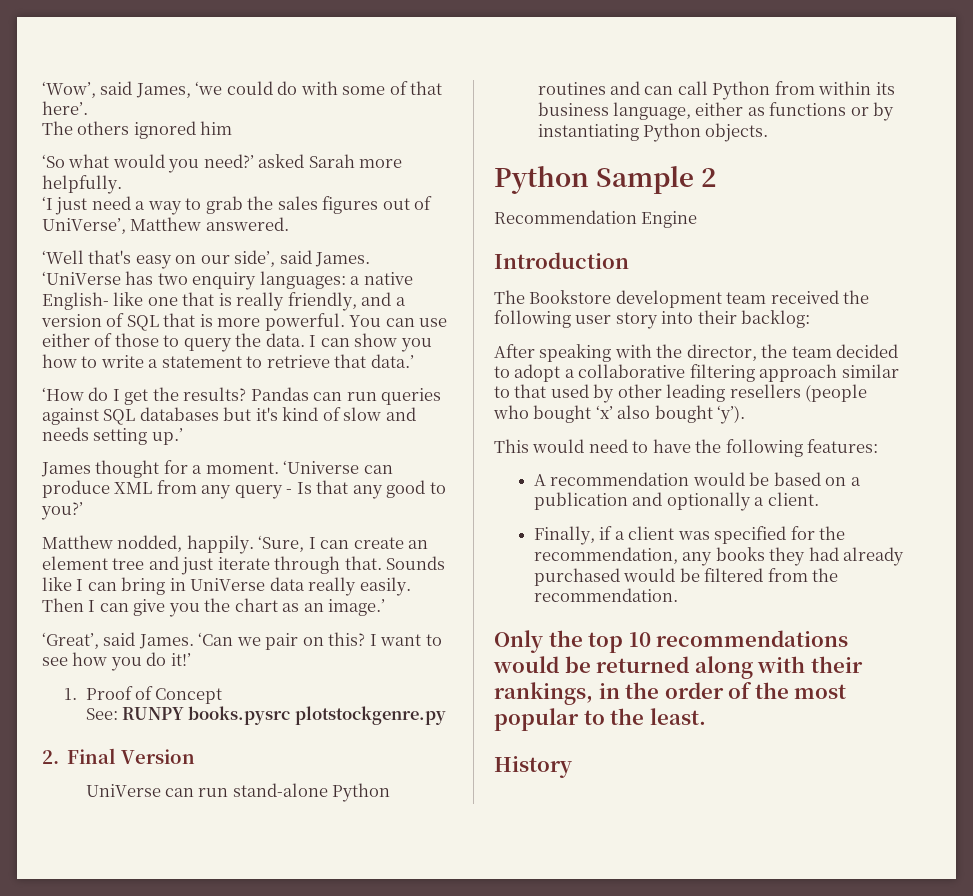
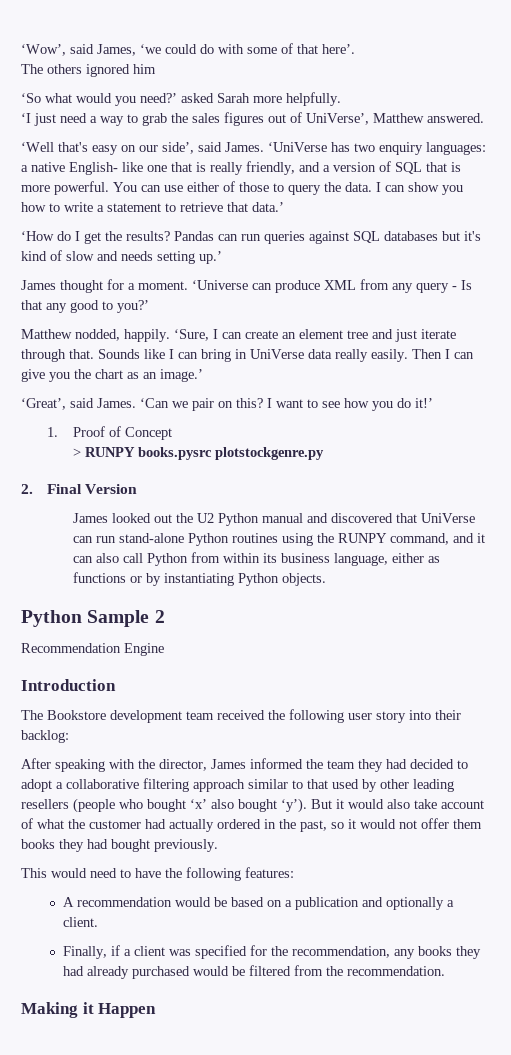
[85,708,118,720] See: -> [72,448,81,457] >
(196, 756) none -> [72,513,417,526] James looked out the U2 Python manual and discovered that
[609,81,674,95] and can -> [281,533,485,546] [72,553,119,563] using the RUNPY command, and it can also
[761,344,832,358] the team -> [211,758,407,772] James informed the team they had
(746, 414) none -> [311,799,484,809] [21,818,482,832] [21,839,218,852] But it would also take account of what the customer had actually ordered in the past, so it would not offer them books they had bought previously.
[494,630,849,653] [493,656,863,679] [494,682,847,705] [494,708,706,731] [494,756,572,778] Only the top 10 recommendations would be returned along with their rankings, in the order of the most popular to the least. // History -> [21,1002,157,1018] Making it Happen

